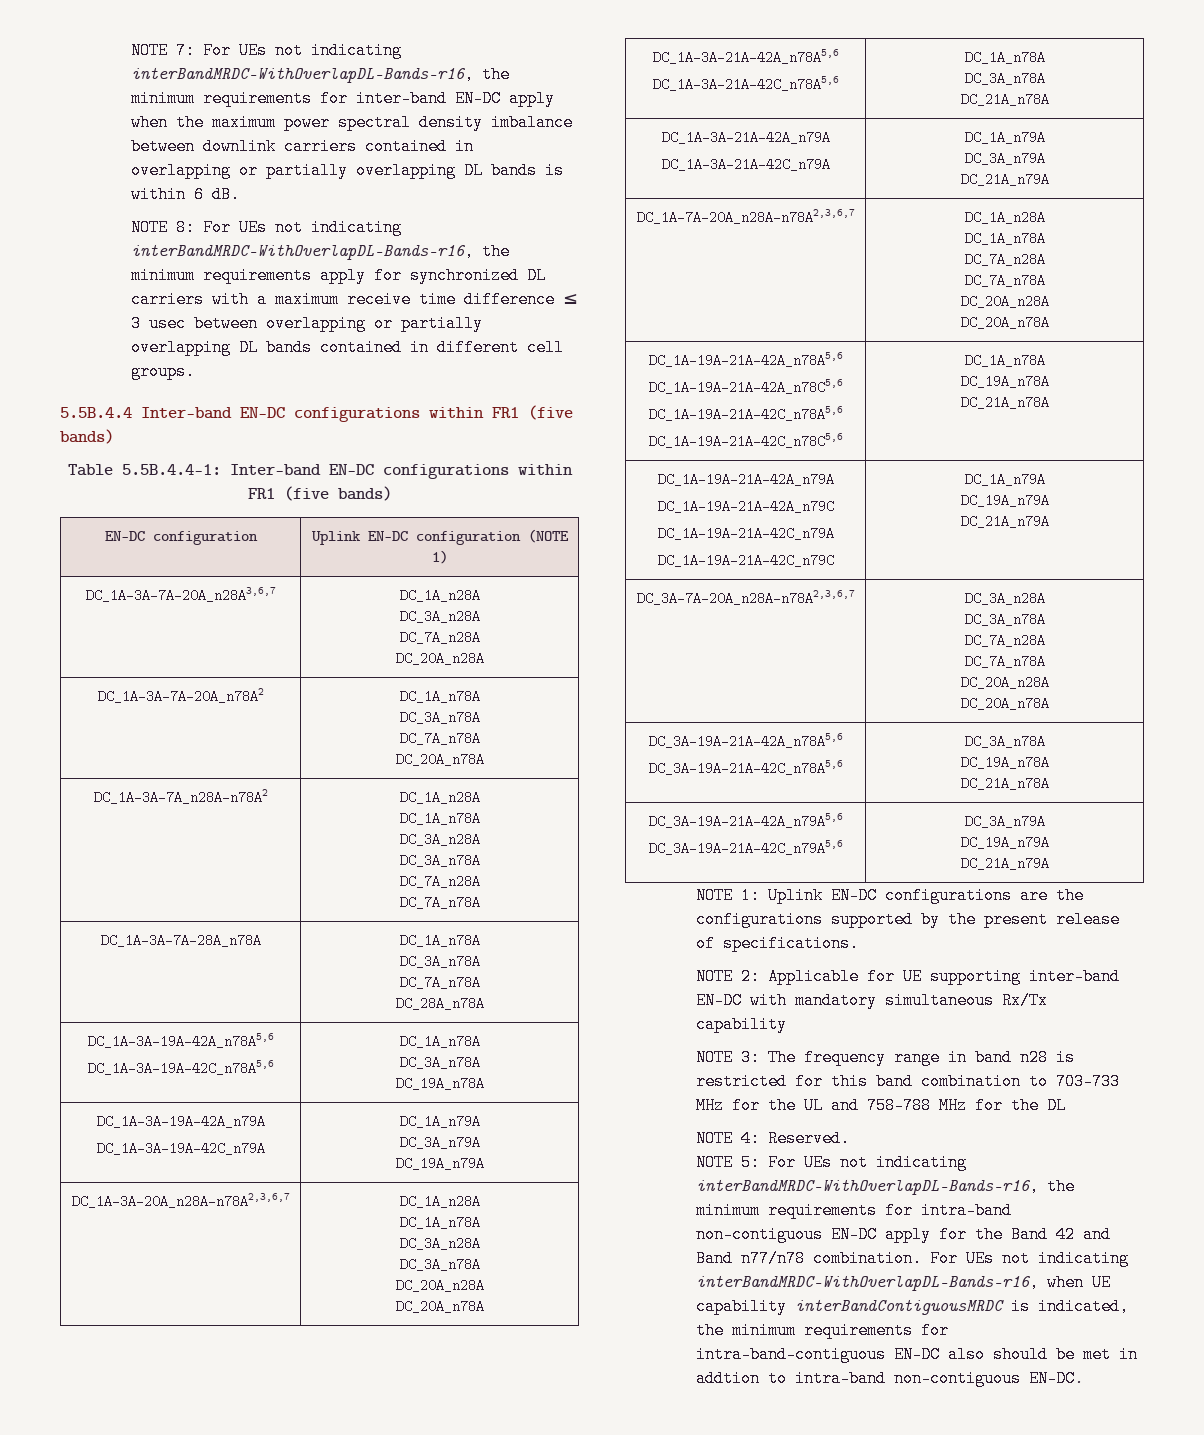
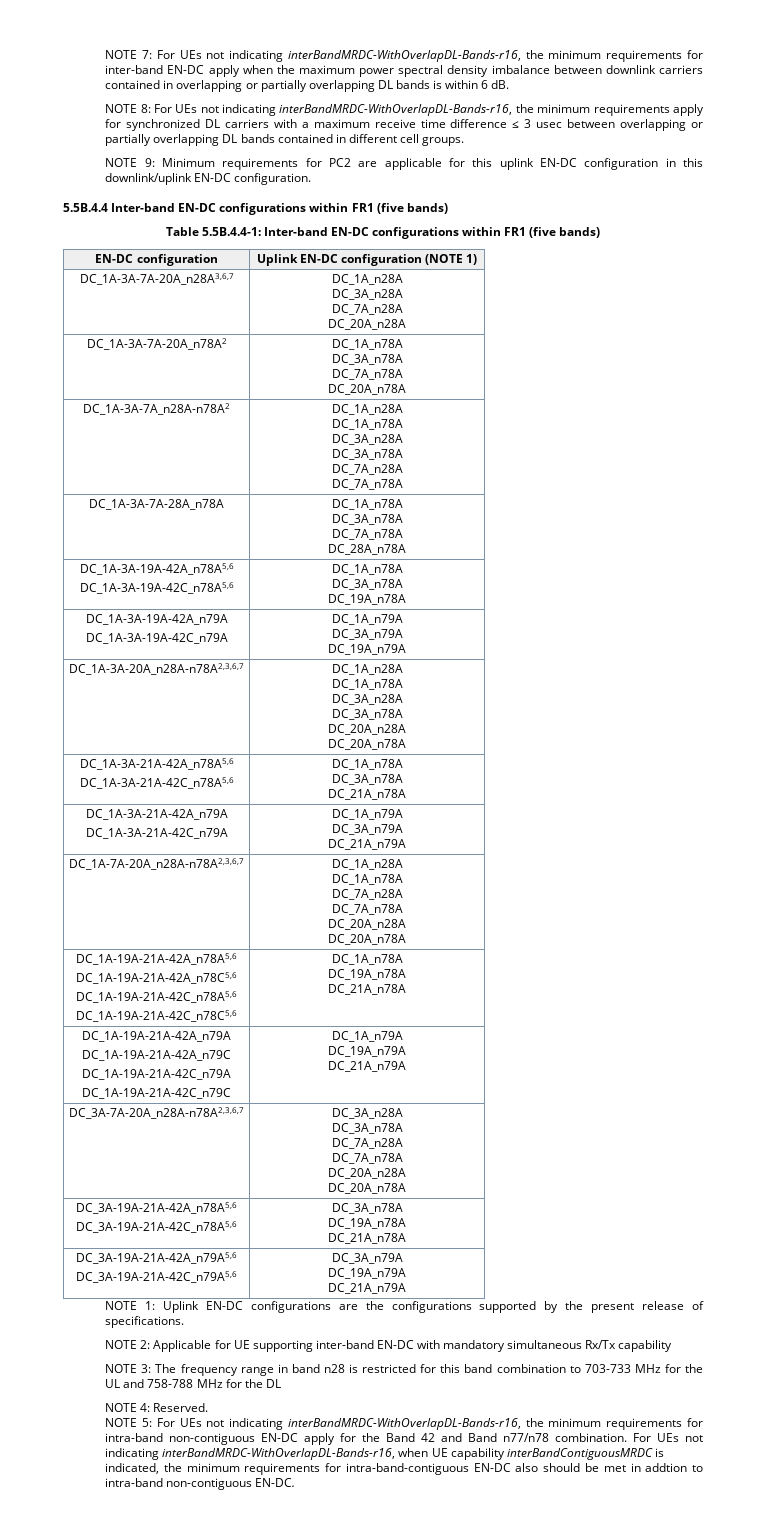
(196, 371) none -> [105,158,704,170] [105,173,312,185] // NOTE 9: Minimum requirements for PC2 are applicable for this uplink EN-DC configuration in this downlink/uplink EN-DC configuration.

